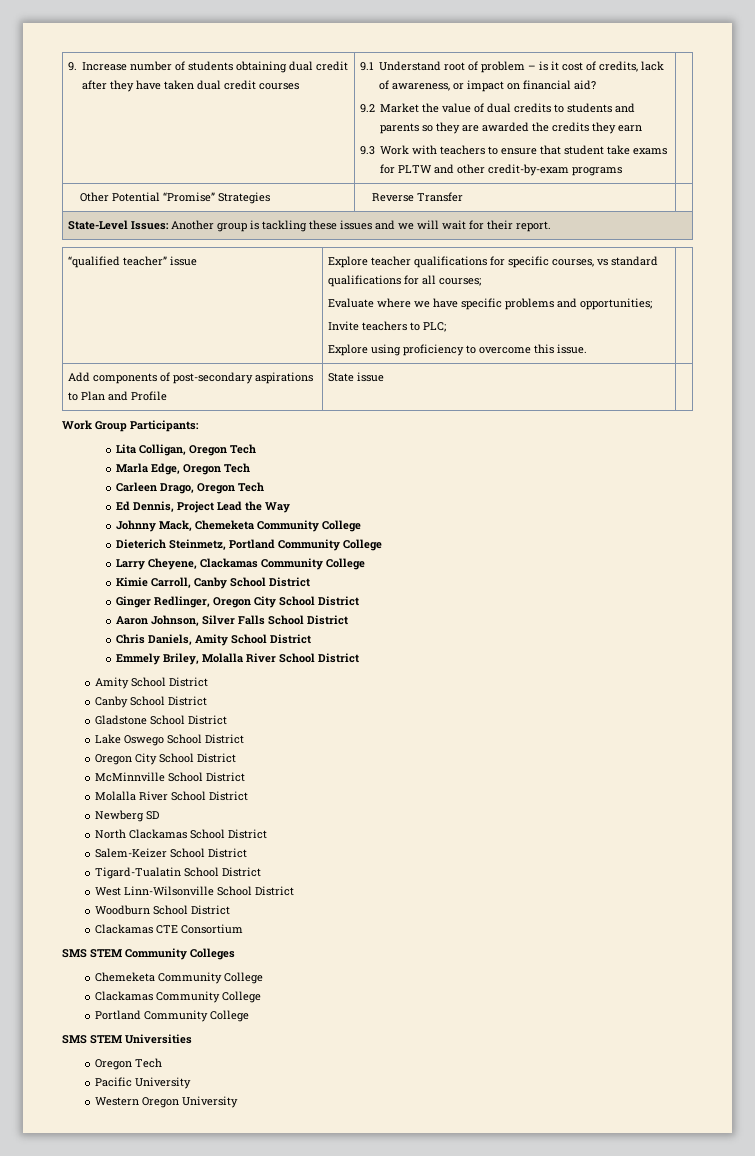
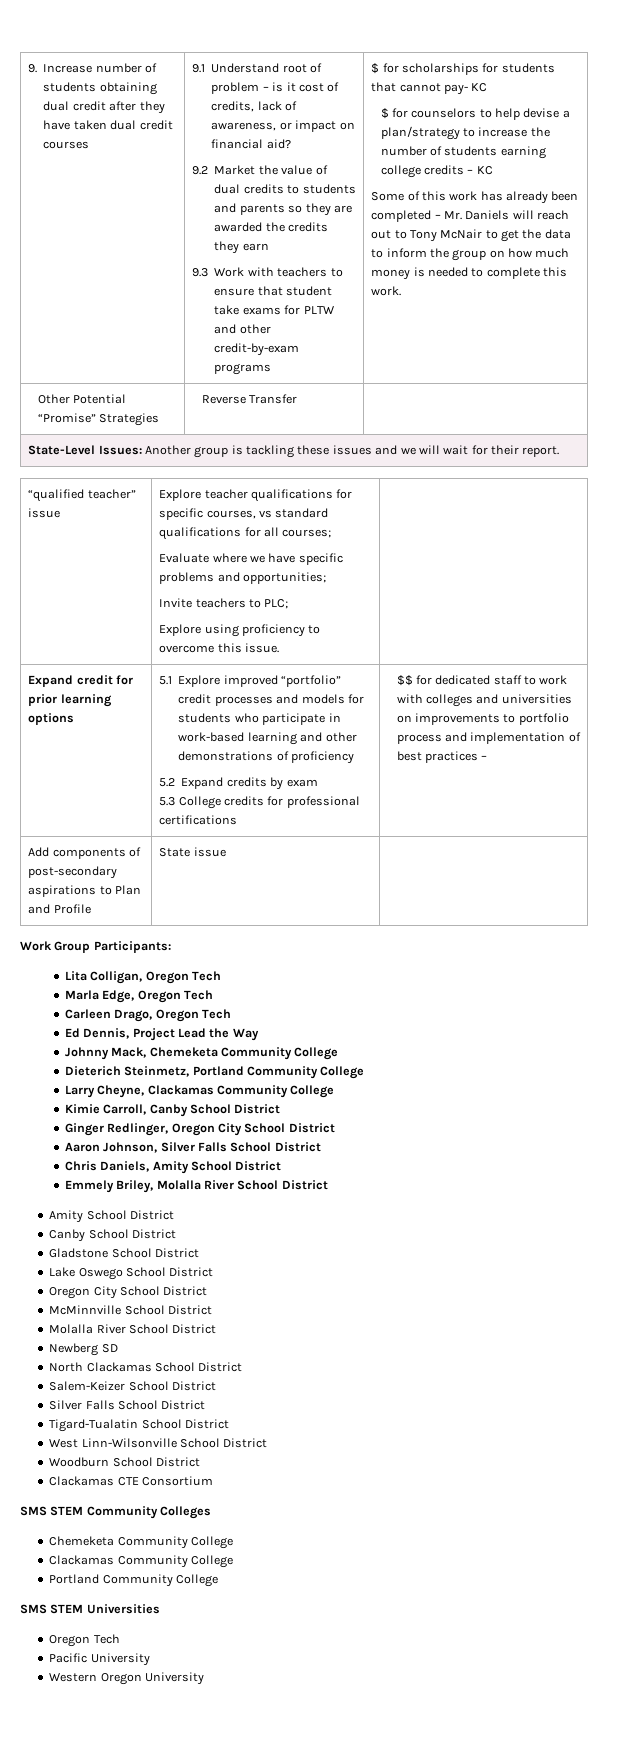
(623, 171) none -> [371,63,555,75] [371,82,488,95] [380,108,570,120] [380,126,550,140] [380,146,546,159] [380,165,493,178] [371,191,579,204] [371,210,570,222] [371,229,571,242] [371,248,570,261] [371,267,568,280] [371,286,402,296] $ for scholarships for students that cannot pay- KC // $ for counselors to help devise a plan/strategy to increase the number of students earning college credits – KC // Some of this work has already been completed – Mr. Daniels will reach out to Tony McNair to get the data to inform the group on how much money is needed to complete this work.
(587, 349) none -> [28,675,133,687] [28,694,112,707] [28,713,75,725] [159,675,342,687] [178,694,364,706] [178,713,341,725] [178,732,357,745] [178,751,355,764] [159,777,318,790] [159,796,360,809] [159,815,238,825] [396,675,568,686] [396,694,572,707] [396,713,569,725] [396,732,581,744] [396,751,488,763] // Expand credit for prior learning options | 5.1 Explore improved “portfolio” credit processes and models for students who participate in work-based learning and other demonstrations of proficiency // 5.2 Expand credits by exam // 5.3 College credits for professional certifications | $$ for dedicated staff to work with colleges and universities on improvements to portfolio process and implementation of best practices –
[147,558,197,570] Cheyene, -> [97,1085,145,1098] Cheyne,
(248, 853) none -> [49,1400,206,1410] // Silver Falls School District

